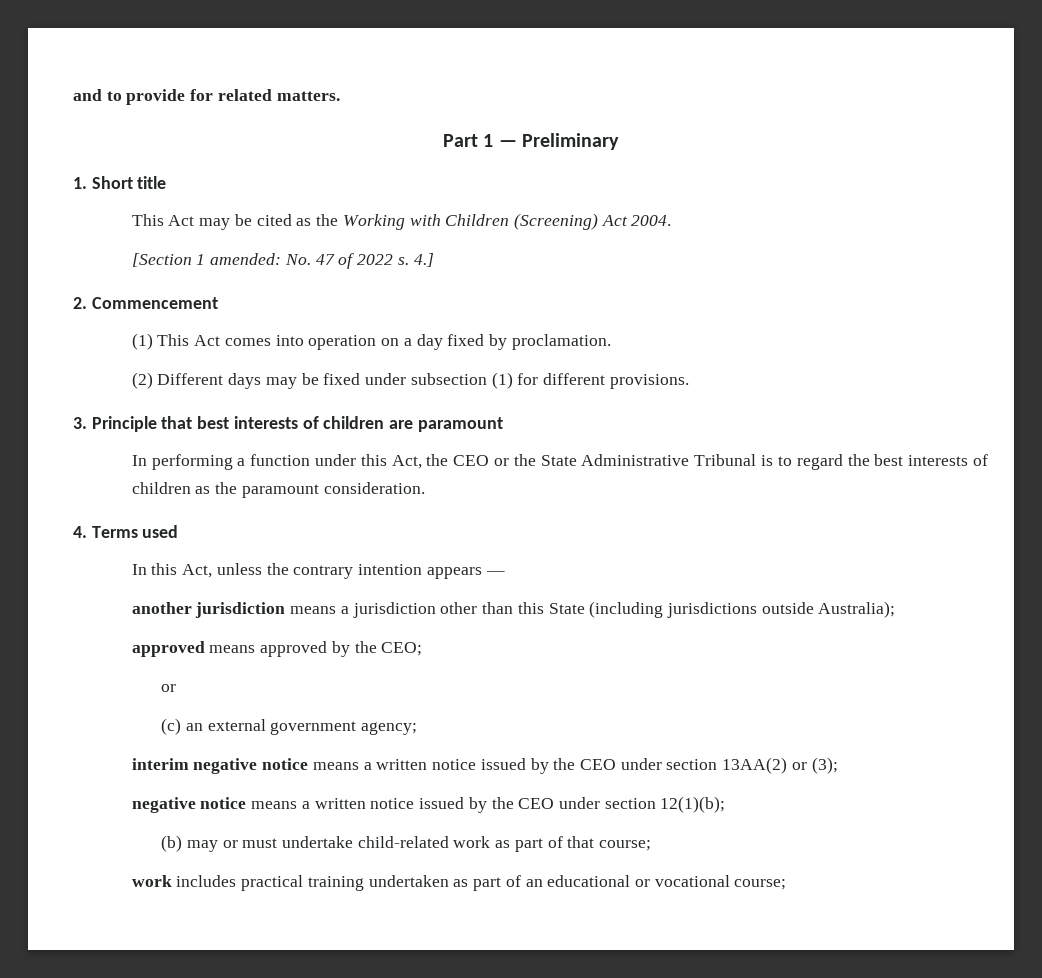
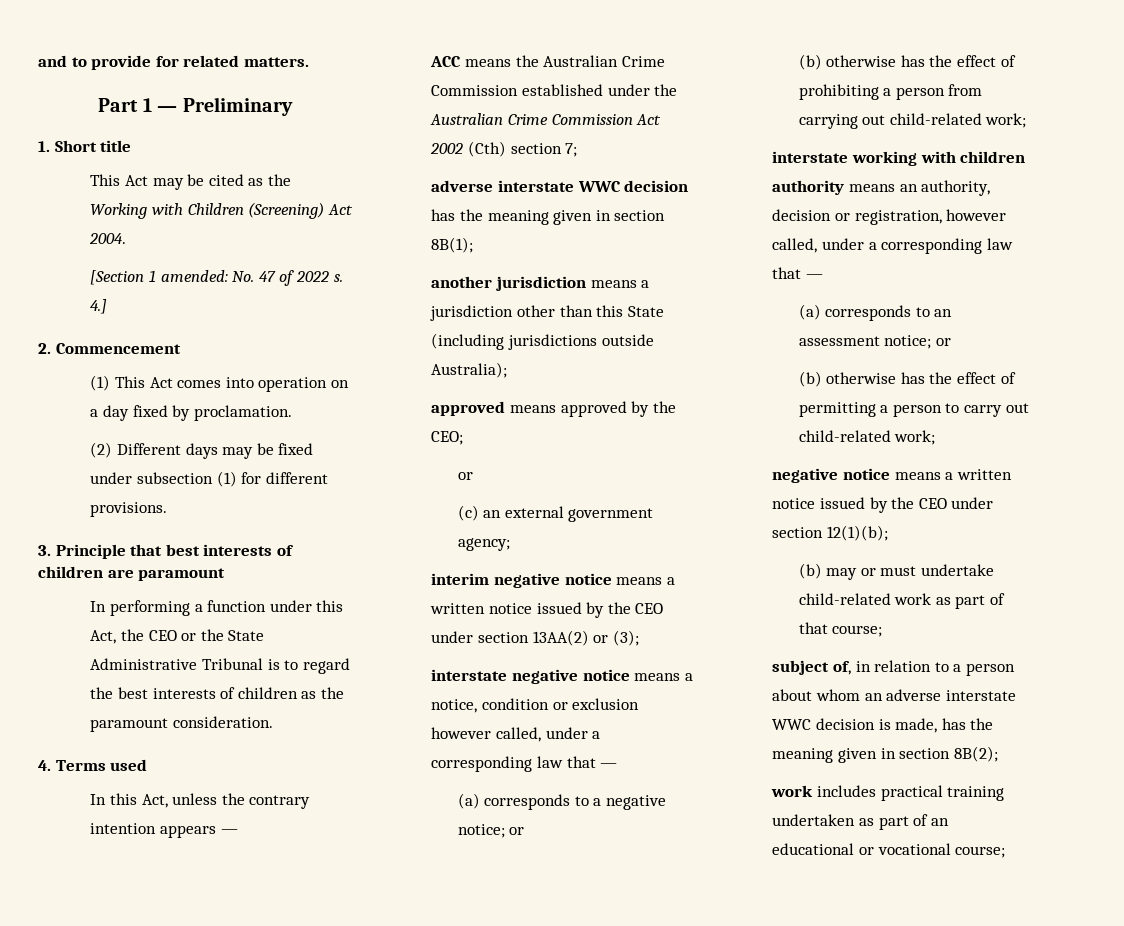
(505, 573) none -> [430,55,665,67] [431,84,678,96] [430,113,662,125] [430,141,578,157] [431,180,689,192] [431,209,666,225] [431,237,474,253] // ACC means the Australian Crime Commission established under the Australian Crime Commission Act 2002 (Cth) section 7; // adverse interstate WWC decision has the meaning given in section 8B(1);
(838, 765) none -> [431,669,693,684] [431,698,640,713] [431,727,601,742] [431,756,618,772] [457,793,666,810] [457,824,525,838] [798,54,1016,70] [798,84,983,100] [798,113,1027,129] [772,151,1026,166] [772,180,991,196] [772,209,1007,225] [772,238,1013,254] [772,267,823,279] [798,304,953,321] [798,335,951,349] [798,371,1016,387] [798,402,1029,417] [798,430,936,445] // interstate negative notice means a notice, condition or exclusion however called, under a corresponding law that — // (a) corresponds to a negative notice; or // (b) otherwise has the effect of prohibiting a person from carrying out child-related work; // interstate working with children authority means an authority, decision or registration, however called, under a corresponding law that — // (a) corresponds to an assessment notice; or // (b) otherwise has the effect of permitting a person to carry out child-related work;
(652, 845) none -> [772,660,1015,676] [772,689,1016,701] [772,718,994,733] [772,746,998,763] // subject of, in relation to a person about whom an adverse interstate WWC decision is made, has the meaning given in section 8B(2);

